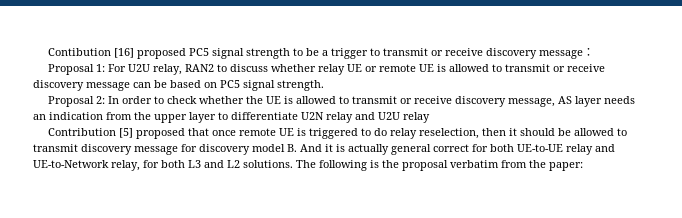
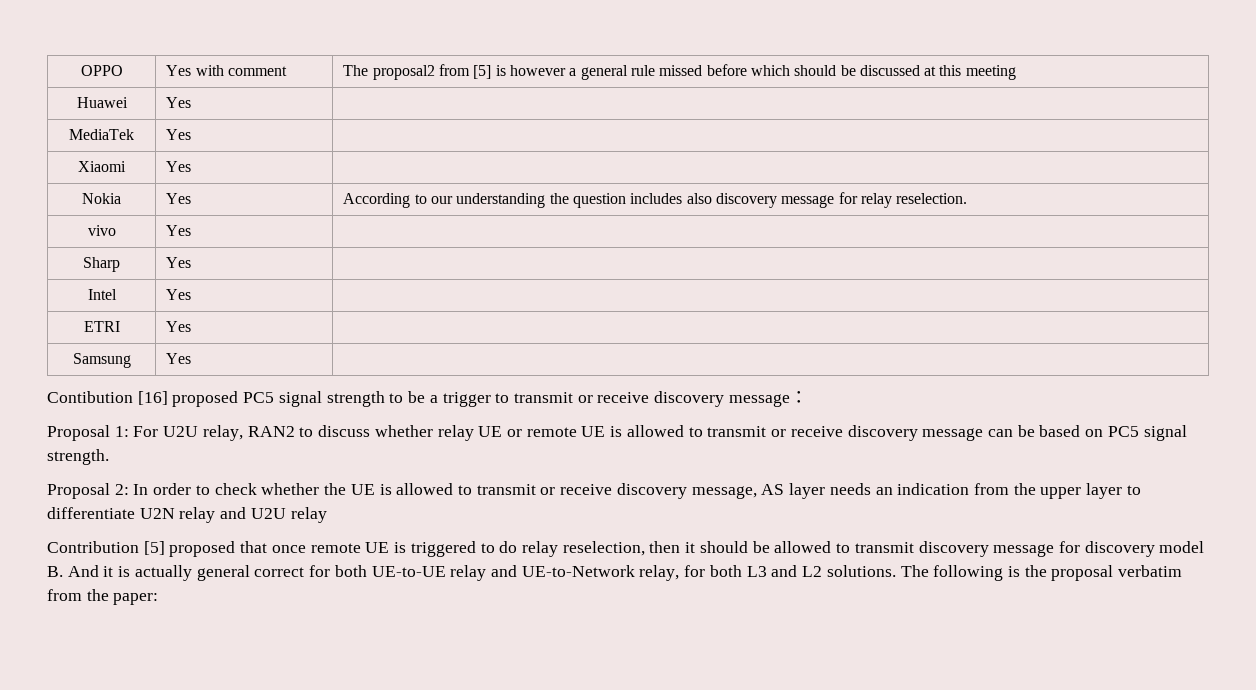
(48, 52) none -> [80,65,123,76] [166,65,287,76] [343,64,1016,80] [76,97,128,108] [166,97,192,108] [69,129,134,140] [166,129,192,140] [78,161,126,172] [166,161,192,172] [82,193,121,204] [166,193,192,204] [343,192,968,208] [87,225,116,236] [166,225,192,236] [83,257,120,272] [166,257,192,268] [87,289,117,300] [166,289,192,300] [83,321,120,332] [166,321,192,332] [72,353,131,368] [166,353,192,364] OPPO | Yes with comment | The proposal2 from [5] is however a general rule missed before which should be discussed at this meeting // Huawei | Yes | // MediaTek | Yes | // Xiaomi | Yes | // Nokia | Yes | According to our understanding the question includes also discovery message for relay reselection. // vivo | Yes | // Sharp | Yes | // Intel | Yes | // ETRI | Yes | // Samsung | Yes | //

